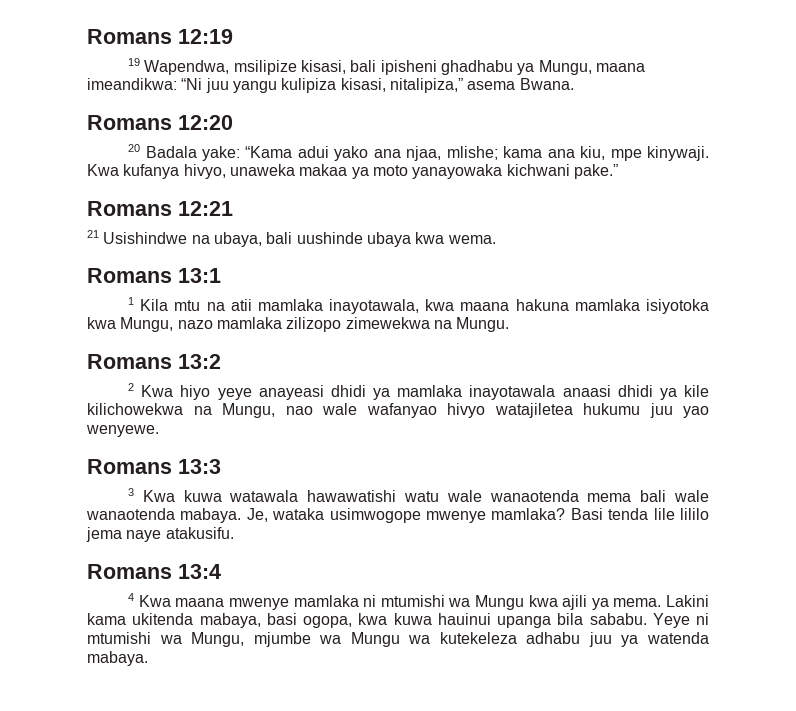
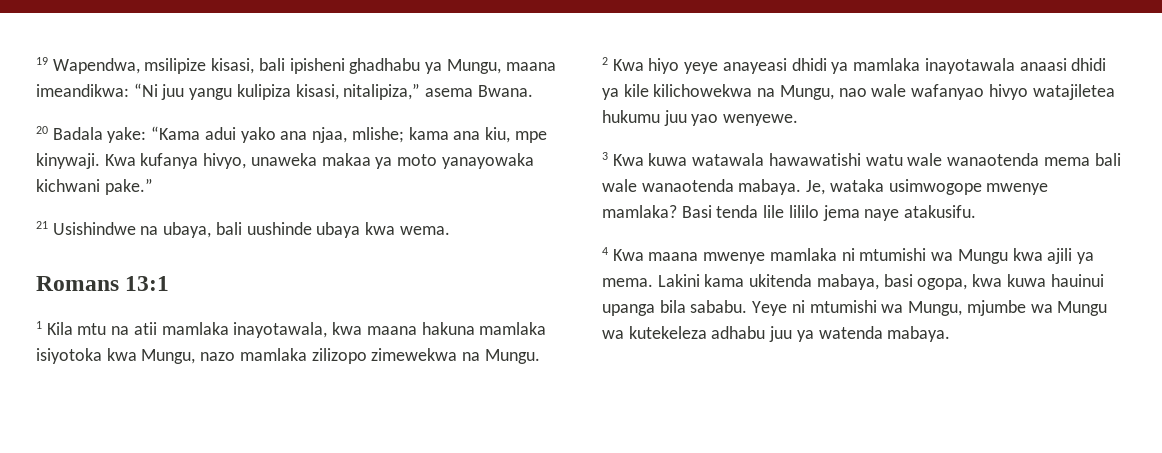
[87,29,233,44] Romans 12:19 // -> (36, 61) none
[87,115,233,130] // Romans 12:20 -> (533, 91) none
[87,201,233,216] // Romans 12:21 -> (153, 186) none
[87,354,221,369] // Romans 13:2 -> (540, 356) none
[87,459,221,474] // Romans 13:3 -> (799, 120) none
[87,564,221,579] // Romans 13:4 -> (977, 211) none

